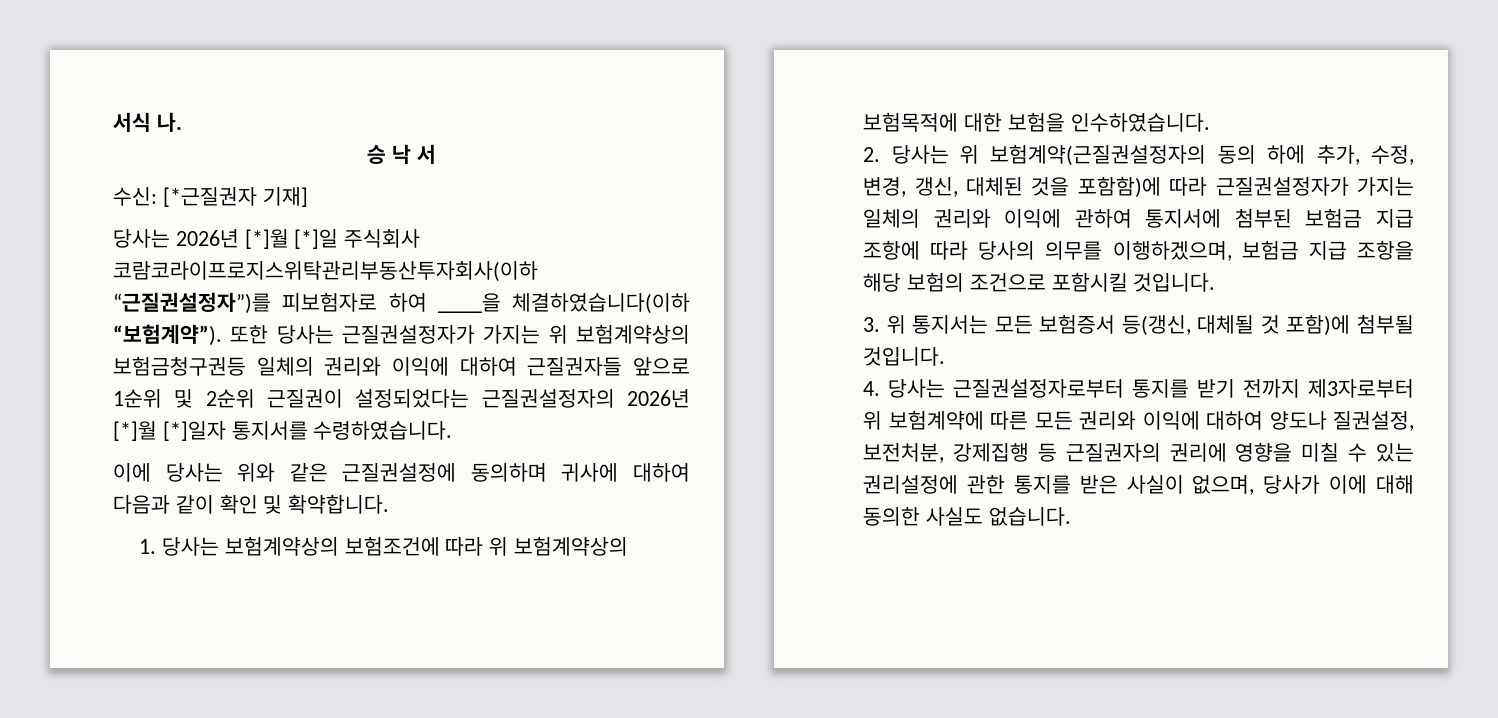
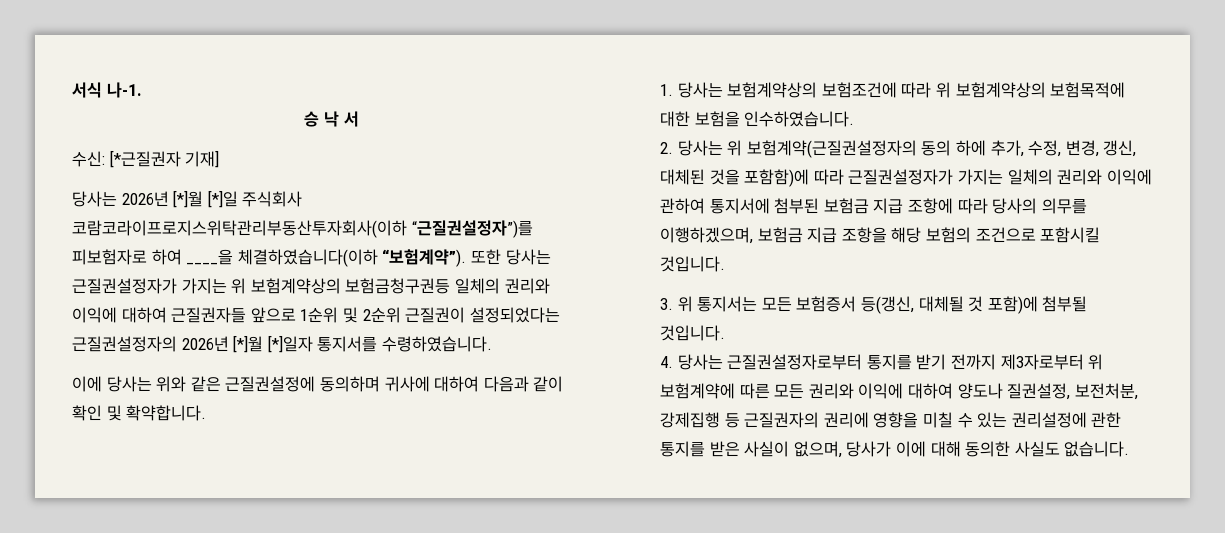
[156,112,182,132] 나. -> [106,82,142,98] 나-1.

